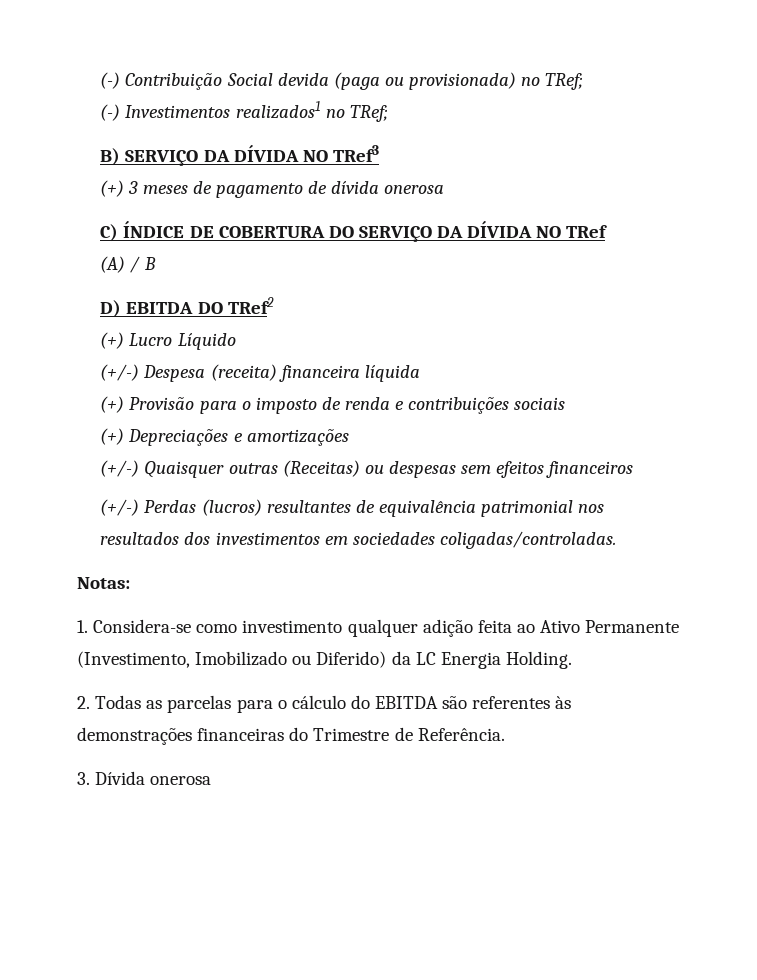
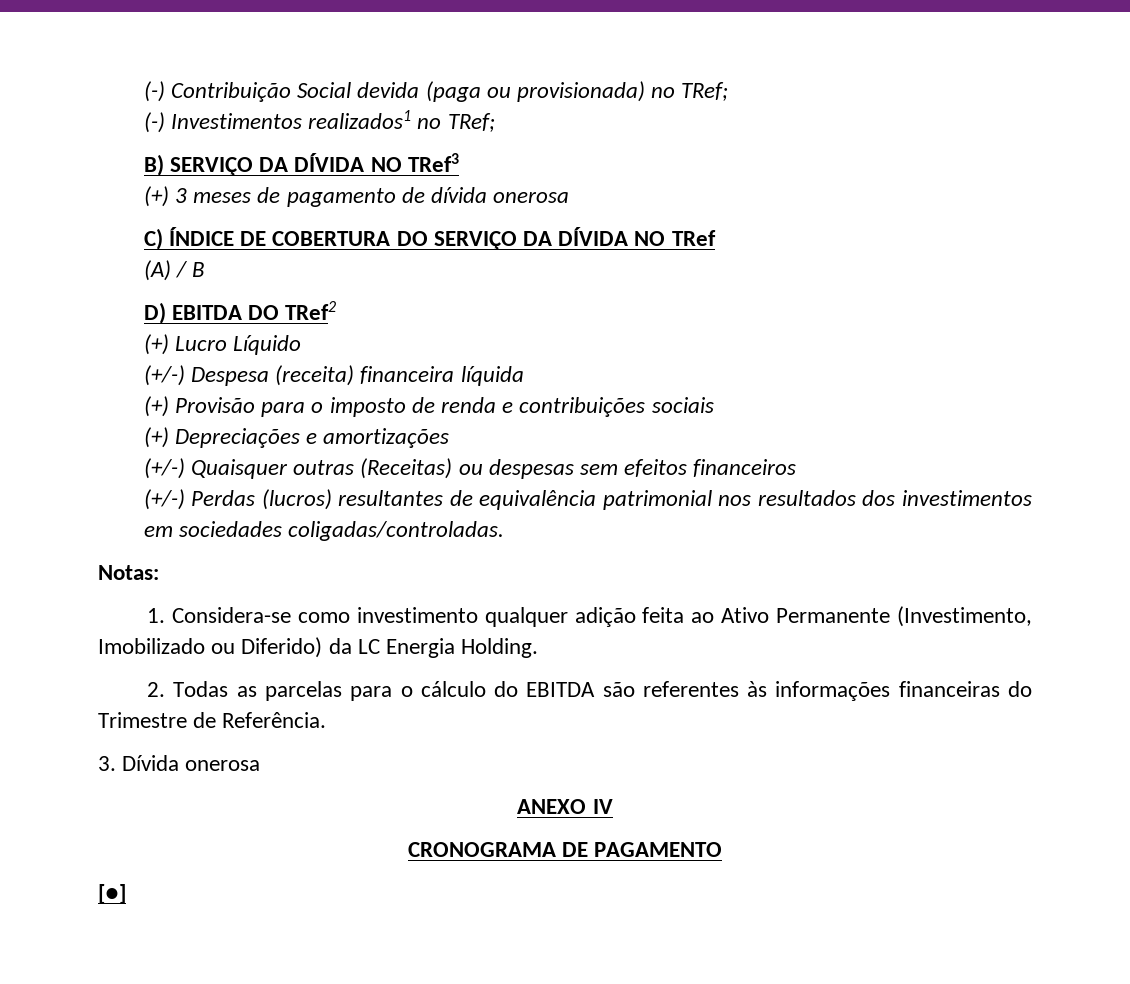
[77,727,192,745] demonstrações -> [775,681,891,701] informações
(212, 780) none -> [517,799,613,814] [407,842,723,857] [98,884,126,904] // ANEXO IV // CRONOGRAMA DE PAGAMENTO // [●]

